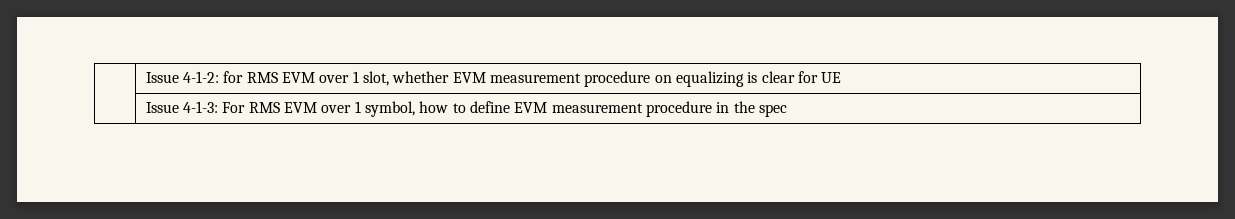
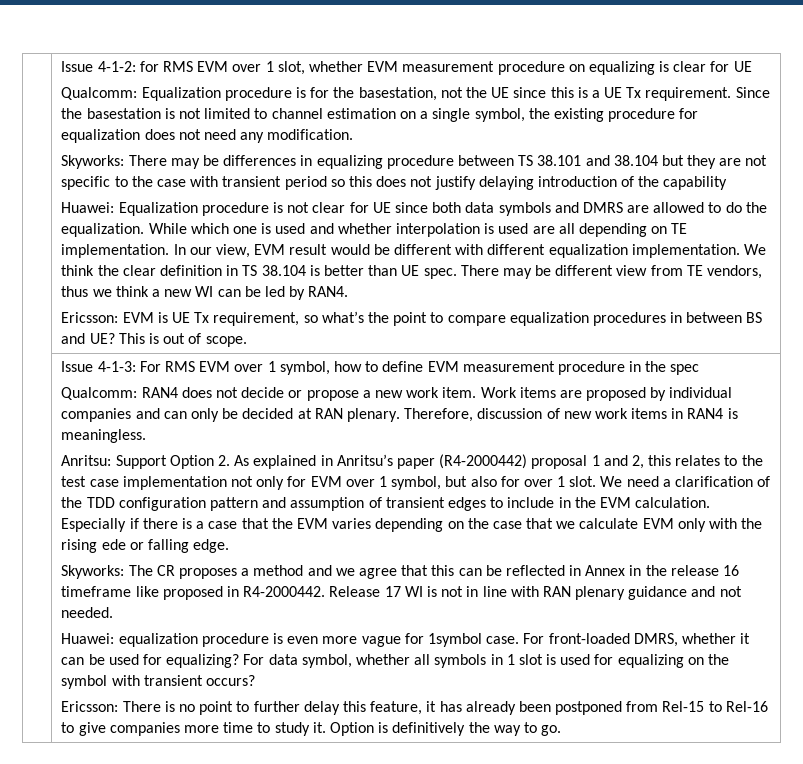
(842, 77) none -> [61,87,770,101] [61,108,699,122] [61,129,354,143] [61,155,768,169] [61,176,728,190] [61,202,767,216] [61,223,688,237] [61,244,766,258] [61,265,763,279] [61,286,349,300] [61,311,763,326] [61,333,247,347] // Qualcomm: Equalization procedure is for the basestation, not the UE since this is a UE Tx requirement. Since the basestation is not limited to channel estimation on a single symbol, the existing procedure for equalization does not need any modification. // Skyworks: There may be differences in equalizing procedure between TS 38.101 and 38.104 but they are not specific to the case with transient period so this does not justify delaying introduction of the capability // Huawei: Equalization procedure is not clear for UE since both data symbols and DMRS are allowed to do the equalization. While which one is used and whether interpolation is used are all depending on TE implementation. In our view, EVM result would be different with different equalization implementation. We think the clear definition in TS 38.104 is better than UE spec. There may be different view from TE vendors, thus we think a new WI can be led by RAN4. // Ericsson: EVM is UE Tx requirement, so what’s the point to compare equalization procedures in between BS and UE? This is out of scope.
(787, 110) none -> [61,387,733,401] [61,408,738,422] [61,429,147,443] [61,454,763,469] [61,476,771,490] [61,497,711,511] [61,518,763,532] [61,539,230,553] [61,565,740,579] [61,586,742,600] [61,607,114,618] [61,633,751,647] [61,654,730,668] [61,675,256,689] [61,701,768,715] [61,722,562,736] // Qualcomm: RAN4 does not decide or propose a new work item. Work items are proposed by individual companies and can only be decided at RAN plenary. Therefore, discussion of new work items in RAN4 is meaningless. // Anritsu: Support Option 2. As explained in Anritsu’s paper (R4-2000442) proposal 1 and 2, this relates to the test case implementation not only for EVM over 1 symbol, but also for over 1 slot. We need a clarification of the TDD configuration pattern and assumption of transient edges to include in the EVM calculation. Especially if there is a case that the EVM varies depending on the case that we calculate EVM only with the rising ede or falling edge. // Skyworks: The CR proposes a method and we agree that this can be reflected in Annex in the release 16 timeframe like proposed in R4-2000442. Release 17 WI is not in line with RAN plenary guidance and not needed. // Huawei: equalization procedure is even more vague for 1symbol case. For front-loaded DMRS, whether it can be used for equalizing? For data symbol, whether all symbols in 1 slot is used for equalizing on the symbol with transient occurs? // Ericsson: There is no point to further delay this feature, it has already been postponed from Rel-15 to Rel-16 to give companies more time to study it. Option is definitively the way to go.

